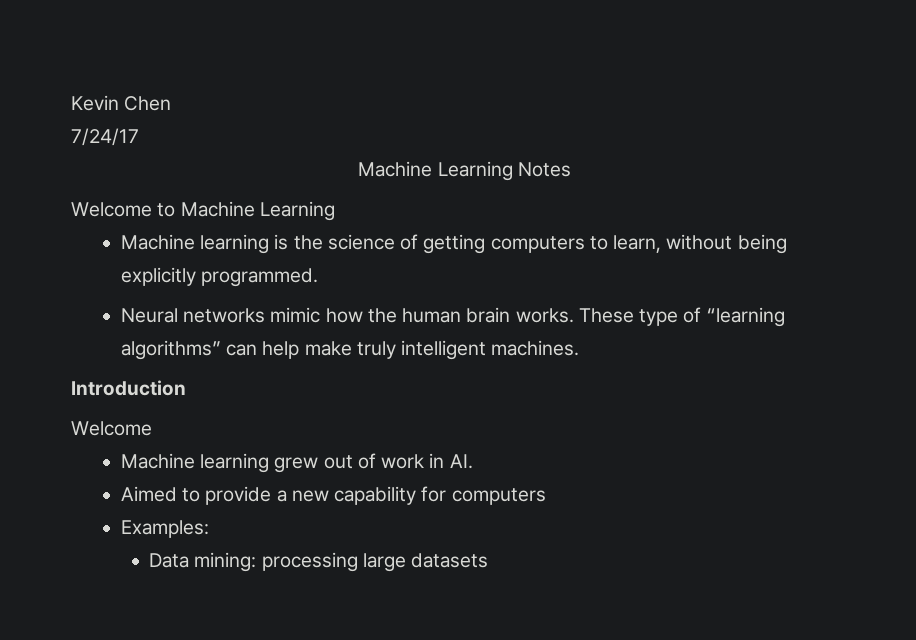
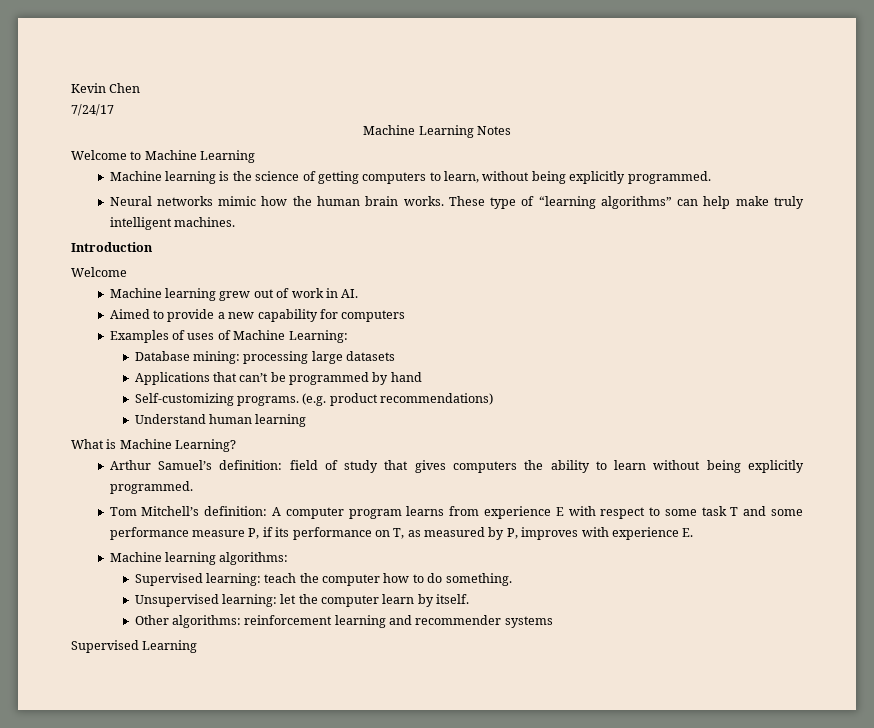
[120,520,209,538] [149,552,489,572] Examples: // Data mining: processing large datasets -> [109,330,348,343] [134,351,396,364] [134,372,422,385] [134,393,494,406] [134,414,307,427] [71,439,237,452] [109,460,804,473] [109,481,193,494] [109,506,804,519] [109,527,694,540] [109,552,289,565] [134,573,512,586] [134,594,470,607] [134,615,553,628] [71,640,198,653] Examples of uses of Machine Learning: // Database mining: processing large datasets // Applications that can’t be programmed by hand // Self-customizing programs. (e.g. product recommendations) // Understand human learning // What is Machine Learning? // Arthur Samuel’s definition: field of study that gives computers the ability to learn without being explicitly programmed. // Tom Mitchell’s definition: A computer program learns from experience E with respect to some task T and some performance measure P, if its performance on T, as measured by P, improves with experience E. // Machine learning algorithms: // Supervised learning: teach the computer how to do something. // Unsupervised learning: let the computer learn by itself. // Other algorithms: reinforcement learning and recommender systems // Supervised Learning

